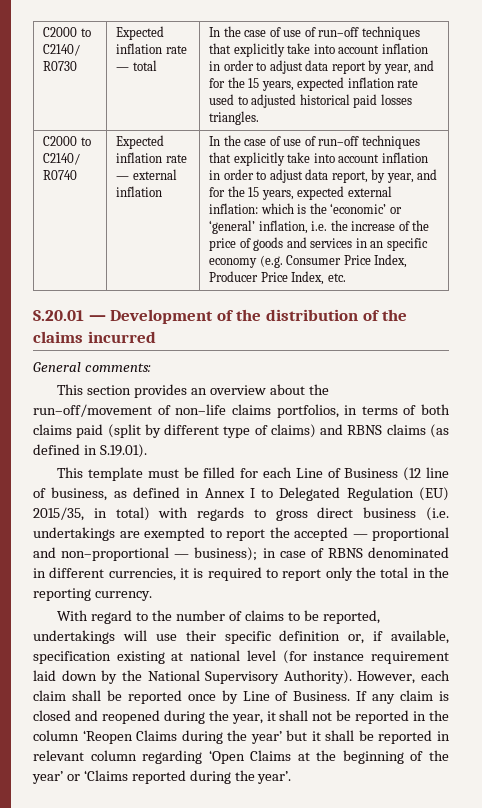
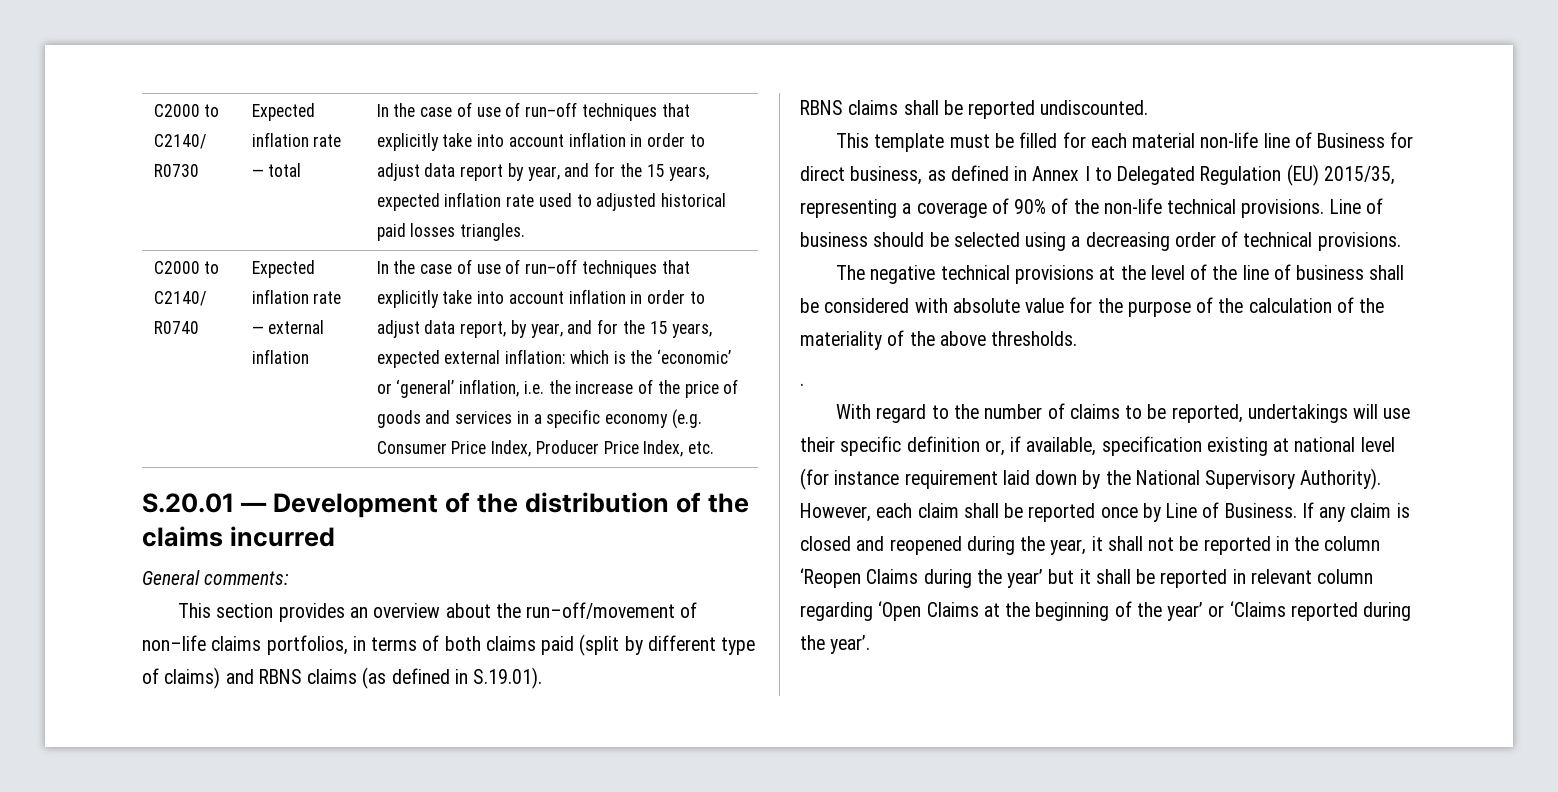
[370,241,384,248] an -> [533,414,542,424] a
(147, 451) none -> [800,100,1149,119] // RBNS claims shall be reported undiscounted.
[295,467,449,481] [33,488,46,498] Line of Business (12 line of -> [1132,132,1414,148] [800,166,845,181] material non-life line of Business for direct
[93,507,449,521] [33,527,449,541] [33,547,449,561] [33,567,449,581] [33,588,152,601] in total) with regards to gross direct business (i.e. undertakings are exempted to report the accepted — proportional and non–proportional — business); in case of RBNS denominated in different currencies, it is required to report only the total in the reporting currency. -> [800,198,1383,218] [800,231,1401,251] [836,264,1405,284] [800,297,1385,317] [800,330,1078,350] [800,383,804,386] representing a coverage of 90% of the non-life technical provisions. Line of business should be selected using a decreasing order of technical provisions. // The negative technical provisions at the level of the line of business shall be considered with absolute value for the purpose of the calculation of the materiality of the above thresholds. // .

